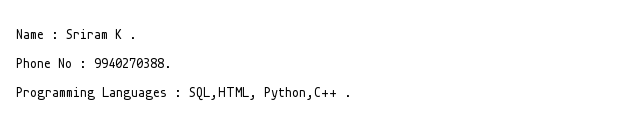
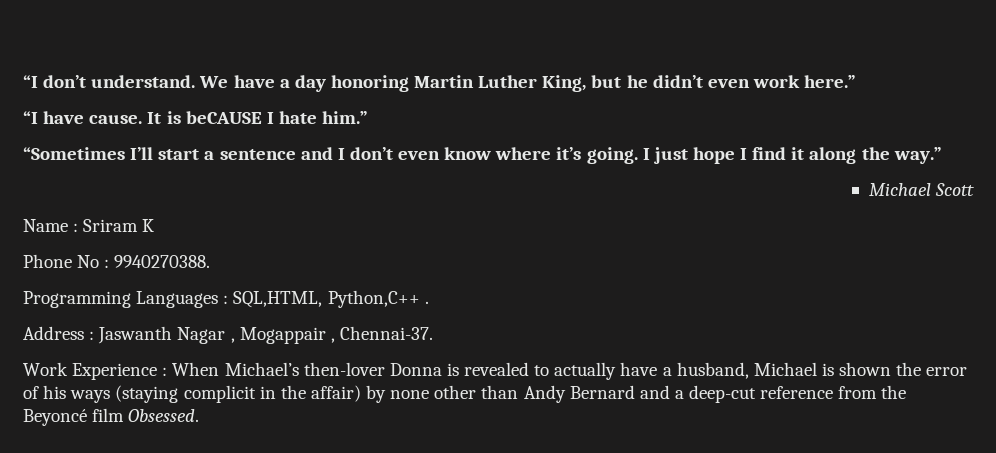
(16, 34) none -> [23,75,857,92] [23,111,369,124] [23,147,942,164] [868,183,974,196] “I don’t understand. We have a day honoring Martin Luther King, but he didn’t even work here.” // “I have cause. It is beCAUSE I hate him.” // “Sometimes I’ll start a sentence and I don’t even know where it’s going. I just hope I find it along the way.” // Michael Scott //
[129,37,137,39] . -> (155, 225) none
(352, 96) none -> [23,326,433,344] [23,362,968,380] [23,385,907,403] [23,408,200,426] // Address : Jaswanth Nagar , Mogappair , Chennai-37. // Work Experience : When Michael’s then-lover Donna is revealed to actually have a husband, Michael is shown the error of his ways (staying complicit in the affair) by none other than Andy Bernard and a deep-cut reference from the Beyoncé film Obsessed.

